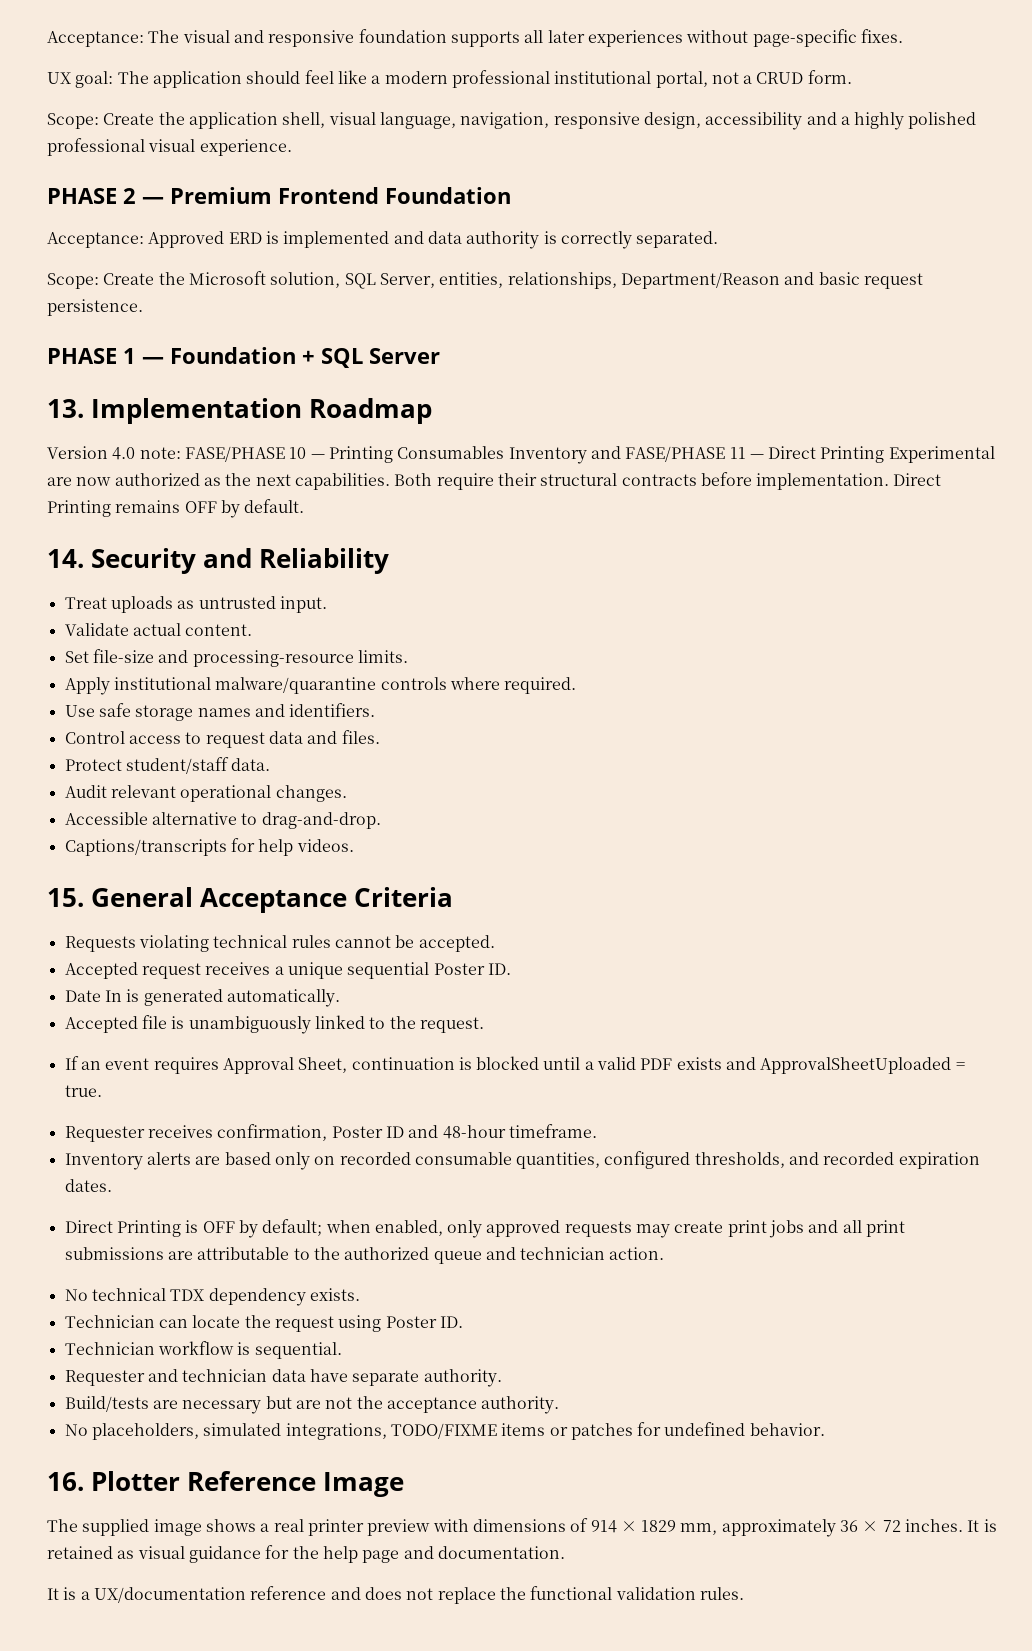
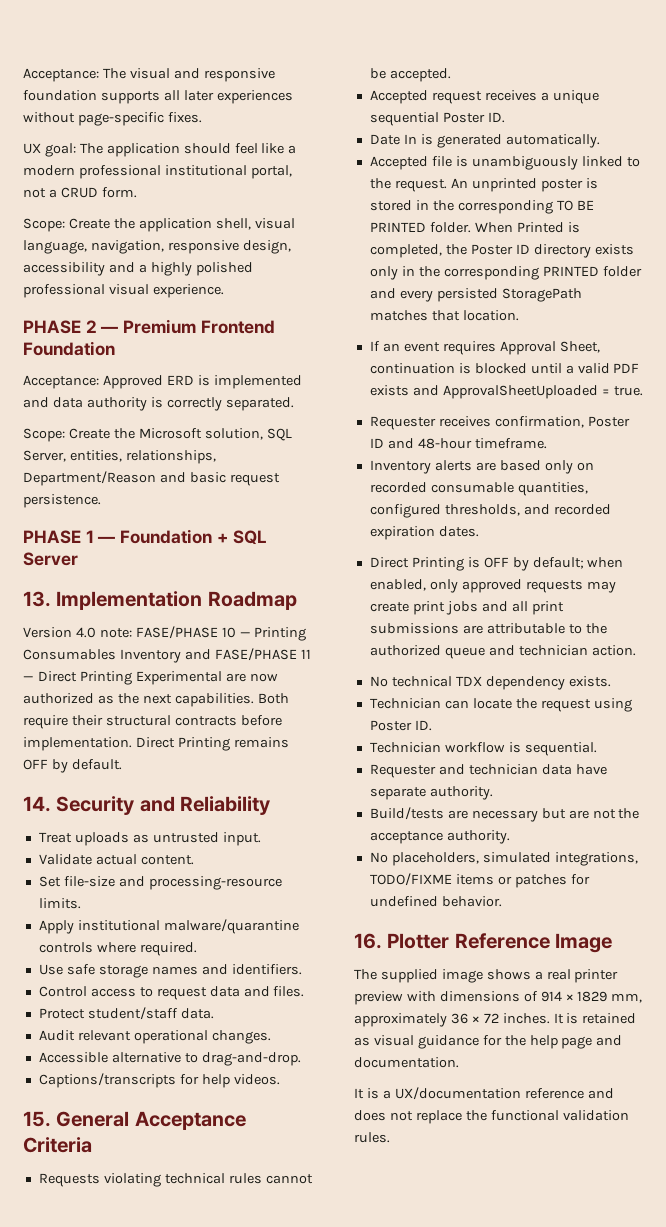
(484, 1025) none -> [450,178,598,192] [369,200,594,214] [369,222,580,233] [369,244,634,258] [369,266,642,280] [369,288,582,302] [369,310,519,321] An unprinted poster is stored in the corresponding TO BE PRINTED folder. When Printed is completed, the Poster ID directory exists only in the corresponding PRINTED folder and every persisted StoragePath matches that location.

